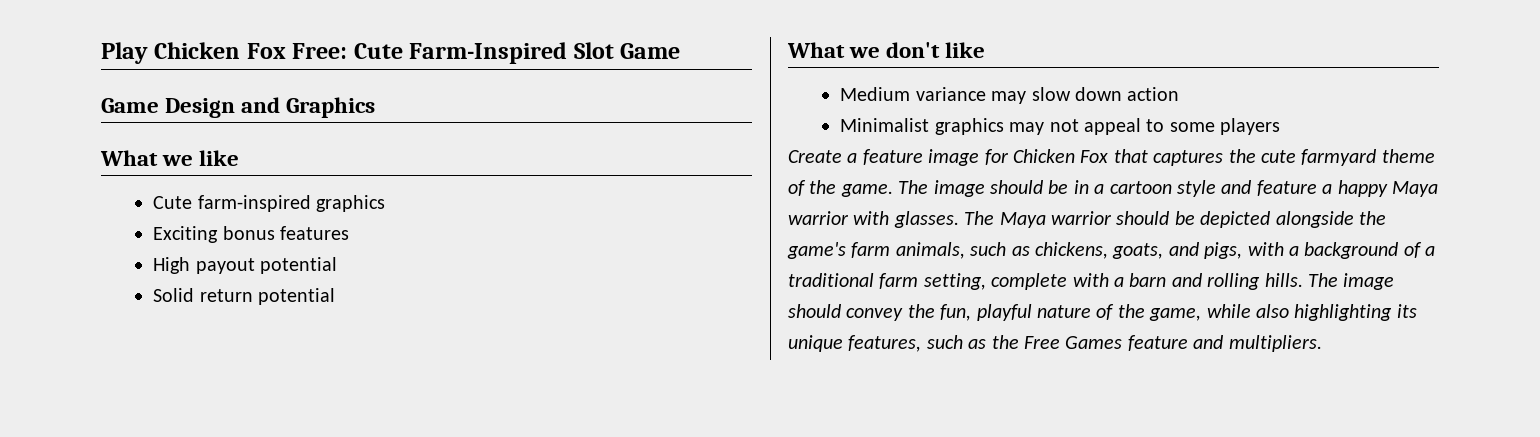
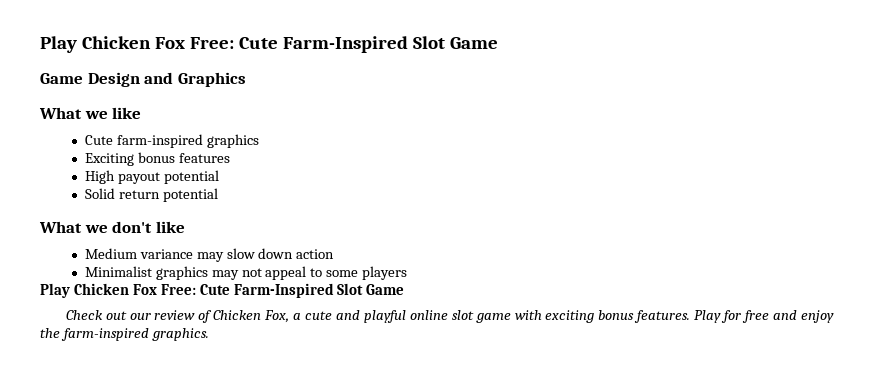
[788,149,1435,166] [788,180,1438,197] [788,211,1386,228] [787,242,1436,259] [788,273,1395,290] [788,304,1417,321] [788,335,1322,352] Create a feature image for Chicken Fox that captures the cute farmyard theme of the game. The image should be in a cartoon style and feature a happy Maya warrior with glasses. The Maya warrior should be depicted alongside the game's farm animals, such as chickens, goats, and pigs, with a background of a traditional farm setting, complete with a barn and rolling hills. The image should convey the fun, playful nature of the game, while also highlighting its unique features, such as the Free Games feature and multipliers. -> [40,283,405,298] [65,310,834,323] [40,328,209,341] Play Chicken Fox Free: Cute Farm-Inspired Slot Game // Check out our review of Chicken Fox, a cute and playful online slot game with exciting bonus features. Play for free and enjoy the farm-inspired graphics.

